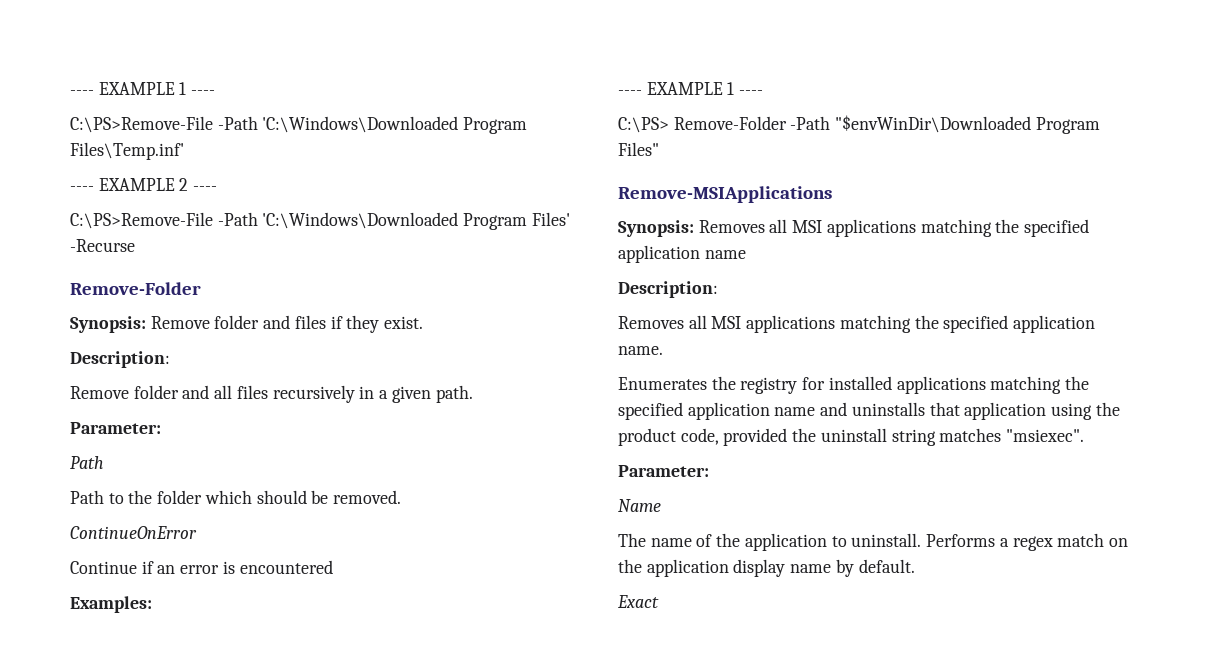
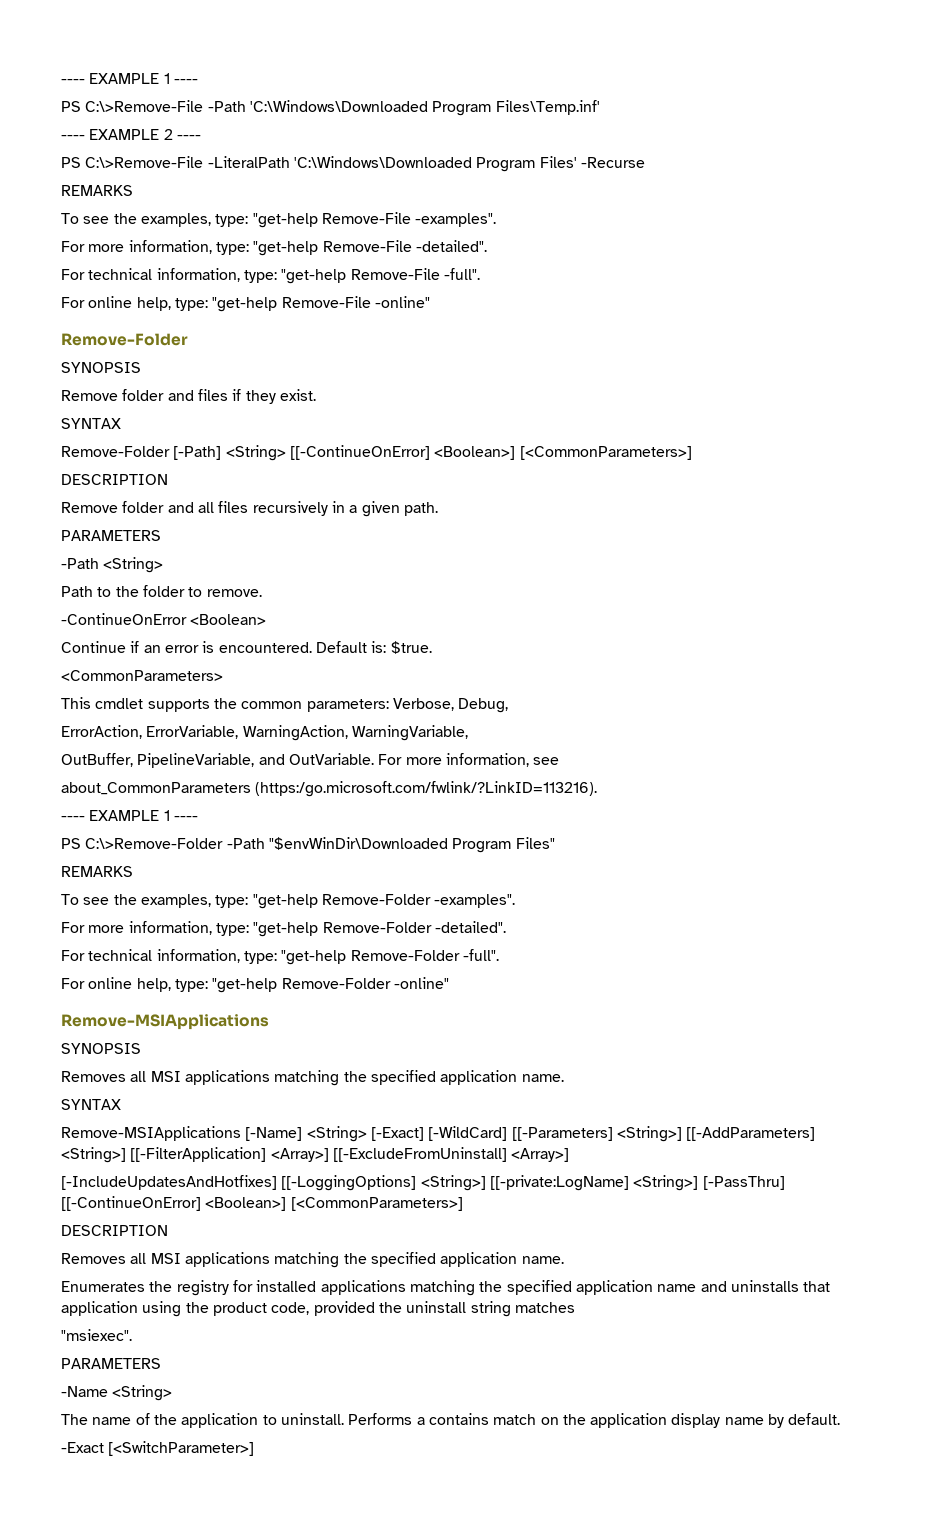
[70,82,216,95] [70,116,213,133] ---- EXAMPLE 1 ---- // C:\PS>Remove-File -> [61,73,198,84] [61,100,204,112] ---- EXAMPLE 1 ---- // PS C:\>Remove-File
[70,212,258,229] C:\PS>Remove-File -Path -> [61,156,290,168] PS C:\>Remove-File -LiteralPath
(135, 245) none -> [61,185,133,196] [61,212,497,228] [61,240,487,256] [61,268,480,284] [61,296,430,312] // REMARKS // To see the examples, type: "get-help Remove-File -examples". // For more information, type: "get-help Remove-File -detailed". // For technical information, type: "get-help Remove-File -full". // For online help, type: "get-help Remove-File -online"
[70,316,146,333] Synopsis: -> [61,362,141,373] SYNOPSIS //
[70,351,170,368] Description: -> [61,418,121,429] [61,445,692,461] [61,474,168,485] SYNTAX // Remove-Folder [-Path] <String> [[-ContinueOnError] <Boolean>] [<CommonParameters>] // DESCRIPTION
[70,422,161,434] [70,456,104,469] Parameter: // Path -> [61,530,161,541] [61,557,164,573] PARAMETERS // -Path <String>
[204,490,402,504] [70,526,197,539] which should be removed. // ContinueOnError -> [188,587,262,597] [61,613,267,625] to remove. // -ContinueOnError <Boolean>
[239,560,333,574] [70,596,152,613] [618,82,764,95] [618,116,787,133] encountered // Examples: // ---- EXAMPLE 1 ---- // C:\PS> Remove-Folder -> [218,641,432,654] [61,670,223,681] [61,697,509,713] [61,725,468,741] [61,753,560,768] [61,781,598,797] [61,810,198,821] [61,838,224,849] encountered. Default is: $true. // <CommonParameters> // This cmdlet supports the common parameters: Verbose, Debug, // ErrorAction, ErrorVariable, WarningAction, WarningVariable, // OutBuffer, PipelineVariable, and OutVariable. For more information, see // about_CommonParameters (https:/go.microsoft.com/fwlink/?LinkID=113216). // ---- EXAMPLE 1 ---- // PS C:\>Remove-Folder
(659, 149) none -> [61,866,133,877] [61,894,516,909] [61,921,506,937] [61,949,499,965] [61,977,449,993] // REMARKS // To see the examples, type: "get-help Remove-Folder -examples". // For more information, type: "get-help Remove-Folder -detailed". // For technical information, type: "get-help Remove-Folder -full". // For online help, type: "get-help Remove-Folder -online"
[618,219,1090,237] [618,245,746,263] [618,281,718,298] Synopsis: Removes all MSI applications matching the specified application name // Description: -> [61,1043,141,1054] [61,1070,564,1086] [61,1099,121,1110] [61,1126,816,1142] [61,1147,570,1163] [61,1175,785,1191] [61,1196,463,1211] [61,1225,168,1236] SYNOPSIS // Removes all MSI applications matching the specified application name. // SYNTAX // Remove-MSIApplications [-Name] <String> [-Exact] [-WildCard] [[-Parameters] <String>] [[-AddParameters] <String>] [[-FilterApplication] <Array>] [[-ExcludeFromUninstall] <Array>] // [-IncludeUpdatesAndHotfixes] [[-LoggingOptions] <String>] [[-private:LogName] <String>] [-PassThru] [[-ContinueOnError] <Boolean>] [<CommonParameters>] // DESCRIPTION
(1002, 435) none -> (575, 1307) //
[618,465,709,477] [618,499,661,512] Parameter: // Name -> [61,1358,161,1369] [61,1385,173,1401] PARAMETERS // -Name <String>
[1012,536,1053,551] regex -> [428,1413,489,1425] contains
[617,595,659,608] Exact -> [61,1441,255,1456] -Exact [<SwitchParameter>]

